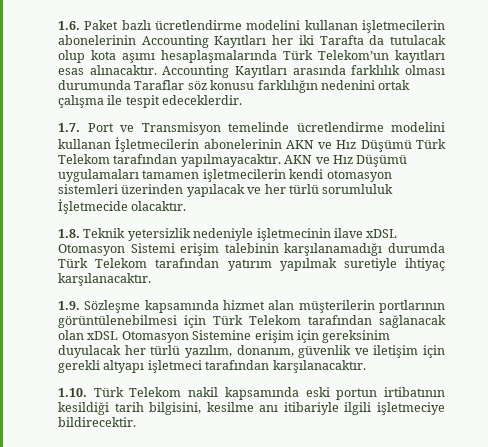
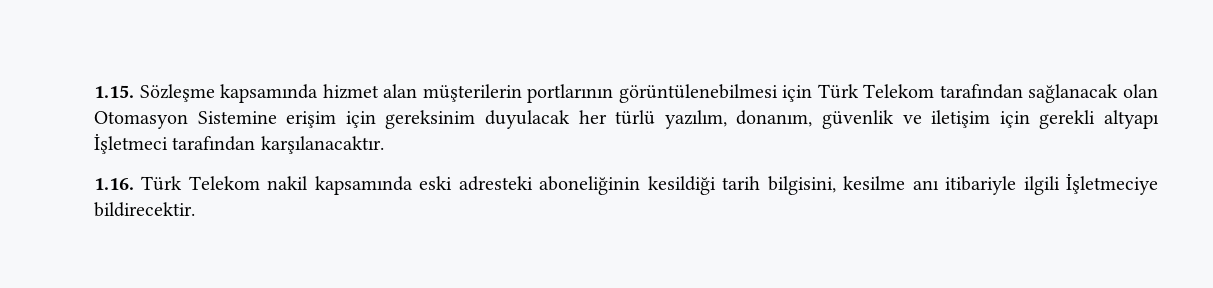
[58,20,445,33] [58,35,447,48] [58,50,445,63] [58,65,445,78] [58,80,411,93] [58,95,243,108] [58,122,445,135] [58,137,446,152] [58,154,408,167] [58,169,392,182] [58,184,394,197] [58,199,187,214] [58,228,398,241] [58,243,445,256] [58,258,445,271] [58,273,151,286] [58,301,80,310] 1.6. Paket bazlı ücretlendirme modelini kullanan işletmecilerin abonelerinin Accounting Kayıtları her iki Tarafta da tutulacak olup kota aşımı hesaplaşmalarında Türk Telekom’un kayıtları esas alınacaktır. Accounting Kayıtları arasında farklılık olması durumunda Taraflar söz konusu farklılığın nedenini ortak çalışma ile tespit edeceklerdir. // 1.7. Port ve Transmisyon temelinde ücretlendirme modelini kullanan İşletmecilerin abonelerinin AKN ve Hız Düşümü Türk Telekom tarafından yapılmayacaktır. AKN ve Hız Düşümü uygulamaları tamamen işletmecilerin kendi otomasyon sistemleri üzerinden yapılacak ve her türlü sorumluluk İşletmecide olacaktır. // 1.8. Teknik yetersizlik nedeniyle işletmecinin ilave xDSL Otomasyon Sistemi erişim talebinin karşılanamadığı durumda Türk Telekom tarafından yatırım yapılmak suretiyle ihtiyaç karşılanacaktır. // 1.9. -> [94,85,134,98] 1.15.
[87,331,119,340] xDSL -> (1158, 91) none
[147,360,202,373] işletmeci -> [94,133,168,154] İşletmeci
[58,388,87,397] 1.10. -> [94,178,134,190] 1.16.
[336,387,445,400] portun irtibatının -> [458,176,641,195] adresteki aboneliğinin
[377,402,445,415] işletmeciye -> [1066,173,1159,195] İşletmeciye

